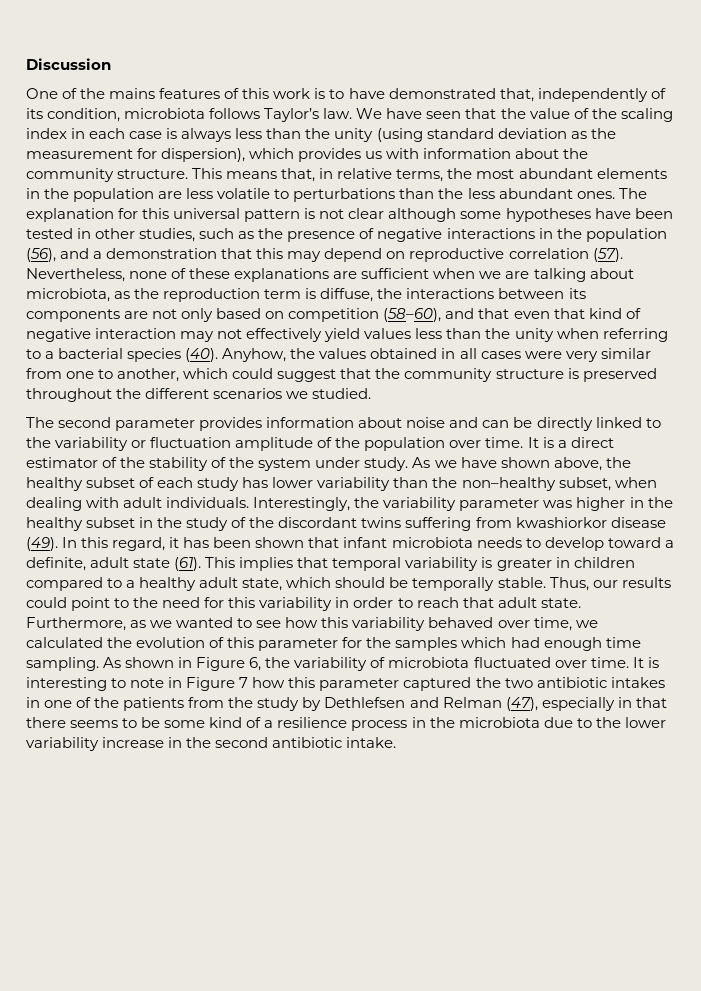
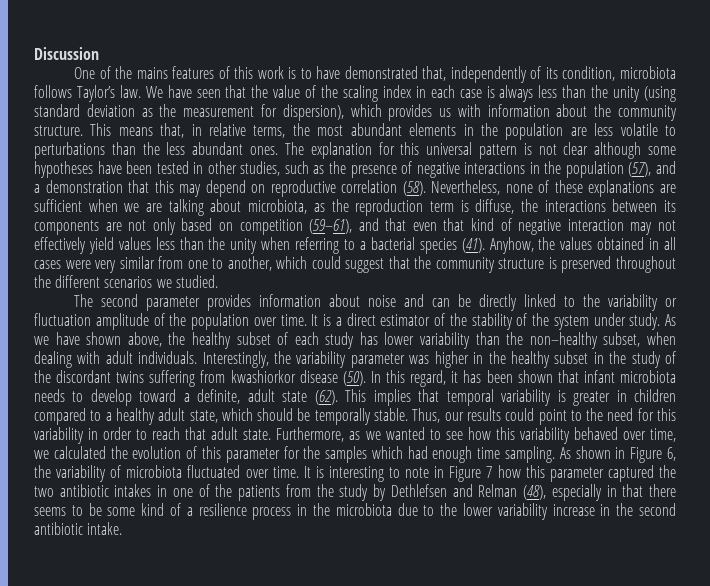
[26,248,56,262] (56), -> [628,162,652,177] (57),
[592,248,623,262] (57). -> [402,181,426,196] (58).
[383,308,442,322] (58–60), -> [309,219,353,234] (59–61),
[185,348,219,362] (40). -> [461,238,485,253] (41).
[26,537,58,551] (49). -> [342,371,366,386] (50).
[174,557,202,571] (61). -> [314,390,338,405] (62).
[505,697,538,711] (47), -> [523,485,547,500] (48),

